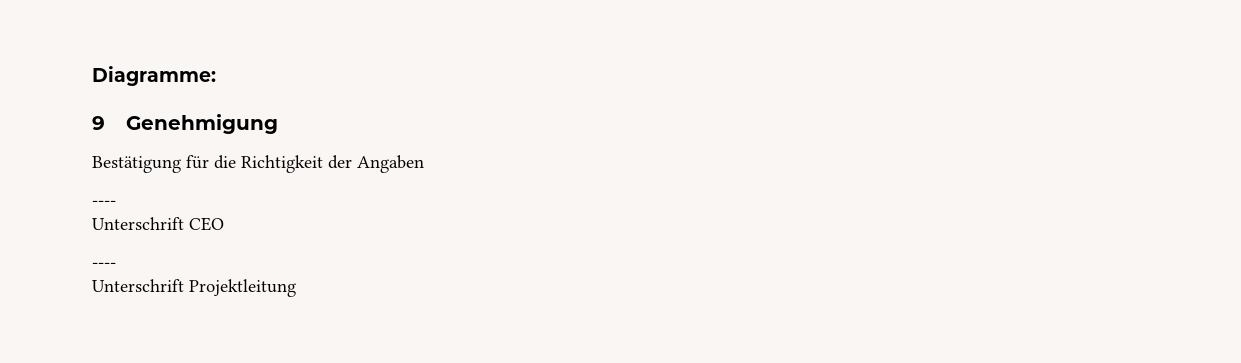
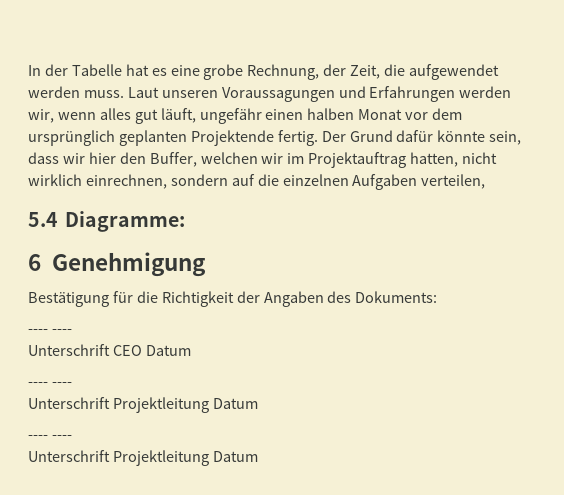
(92, 76) none -> [28,64,500,80] [28,86,512,102] [28,108,463,124] [28,130,522,146] [28,152,498,168] [28,174,486,190] [28,212,58,227] In der Tabelle hat es eine grobe Rechnung, der Zeit, die aufgewendet werden muss. Laut unseren Voraussagungen und Erfahrungen werden wir, wenn alles gut läuft, ungefähr einen halben Monat vor dem ursprünglich geplanten Projektende fertig. Der Grund dafür könnte sein, dass wir hier den Buffer, welchen wir im Projektauftrag hatten, nicht wirklich einrechnen, sondern auf die einzelnen Aufgaben verteilen, // 5.4
[92,116,105,130] 9 -> [28,254,41,271] 6
[92,200,116,206] // ---- -> [327,291,438,303] [28,329,72,334] des Dokuments: // ---- ----
[92,262,116,268] [92,279,296,297] // ---- // Unterschrift Projektleitung -> [145,345,191,356] [28,382,72,387] [28,397,258,413] [28,435,72,440] [28,450,258,466] Datum // ---- ---- // Unterschrift Projektleitung Datum // ---- ---- // Unterschrift Projektleitung Datum

